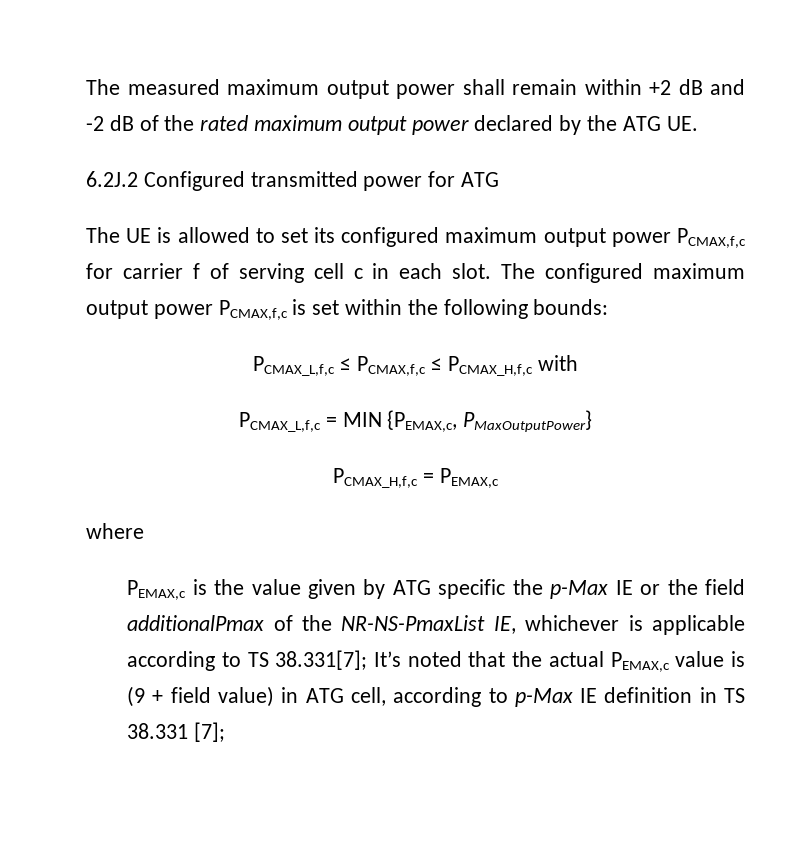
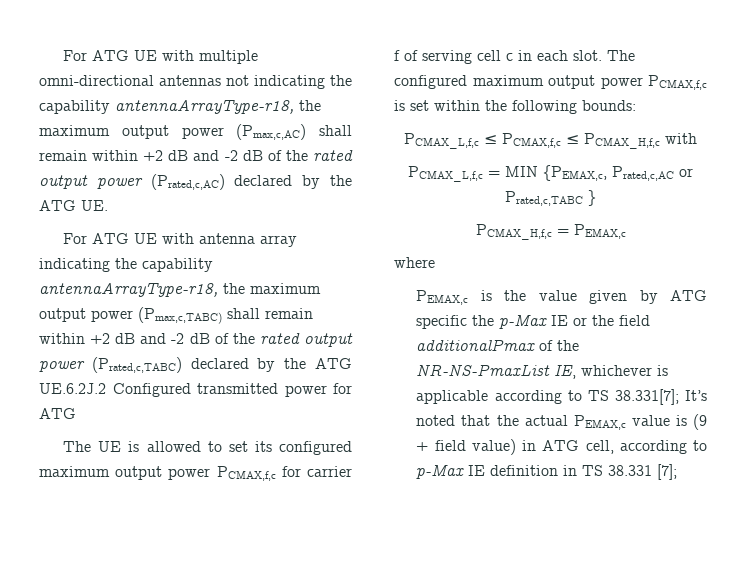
[86,79,455,99] The measured maximum output power -> [63,50,259,64] [39,75,352,89] [39,100,321,114] [39,124,307,140] For ATG UE with multiple omni-directional antennas not indicating the capability antennaArrayType-r18, the maximum output power (Pmax,c,AC)
[254,115,469,135] maximum output power -> [39,174,225,190] output power (Prated,c,AC)
[86,171,138,187] 6.2J.2 -> [63,233,298,247] [39,258,213,272] [39,283,321,297] [39,307,313,324] [39,333,353,347] [39,357,353,373] [39,383,106,394] For ATG UE with antenna array indicating the capability antennaArrayType-r18, the maximum output power (Pmax,c,TABC) shall remain within +2 dB and -2 dB of the rated output power (Prated,c,TABC) declared by the ATG UE.6.2J.2
[463,410,593,432] PMaxOutputPower} -> [612,166,693,181] [505,190,596,206] Prated,c,AC or Prated,c,TABC }

